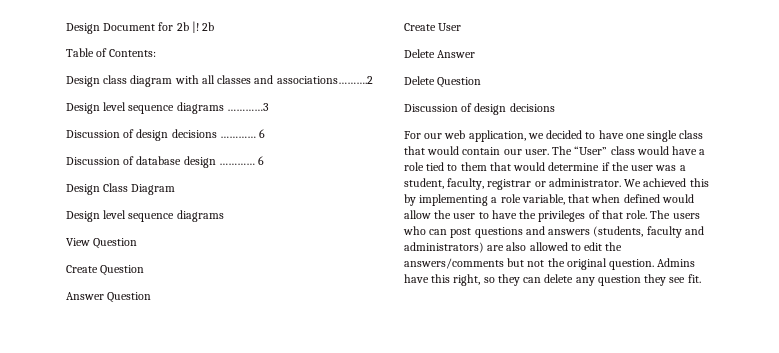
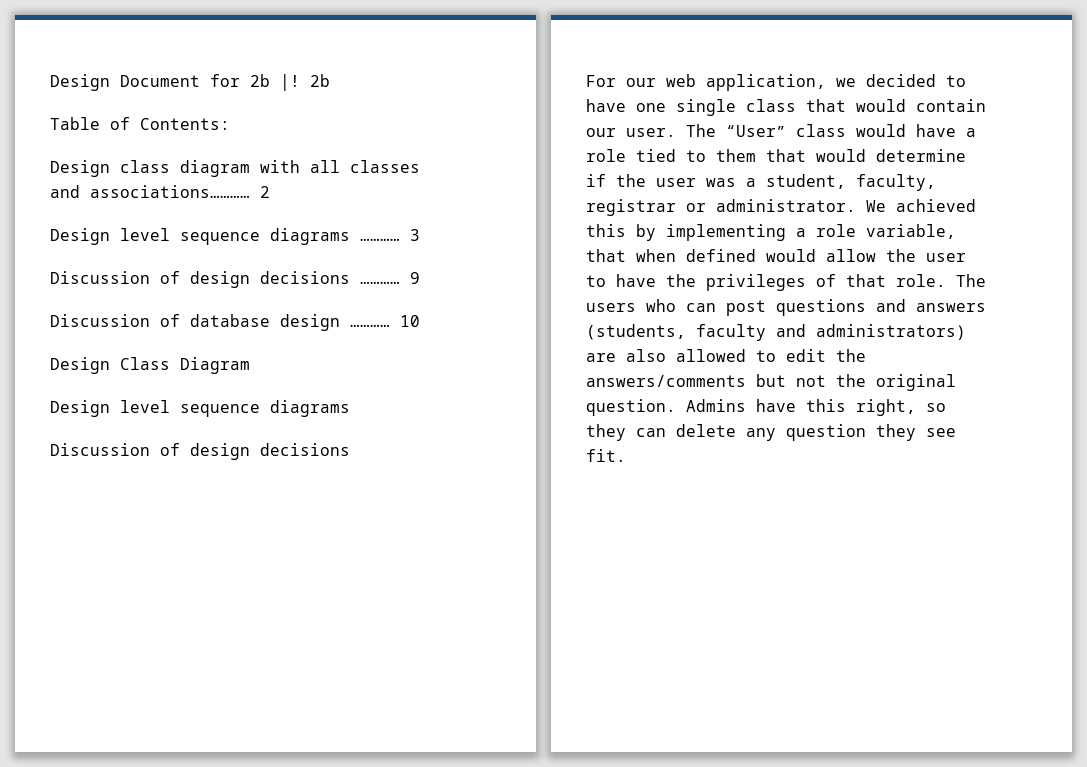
[276,76,373,84] [66,102,269,114] associations……….2 // Design level sequence diagrams …………3 -> [90,185,270,198] [50,228,420,245] associations………… 2 // Design level sequence diagrams ………… 3
[259,129,266,138] 6 -> [410,272,420,284] 9
[258,156,265,165] 6 -> [400,315,420,327] 10
[66,238,138,249] [66,265,145,276] [66,292,152,303] [404,23,462,31] [404,49,476,58] [404,76,482,88] // View Question // Create Question // Answer Question // Create User // Delete Answer // Delete Question -> (350, 408) none

